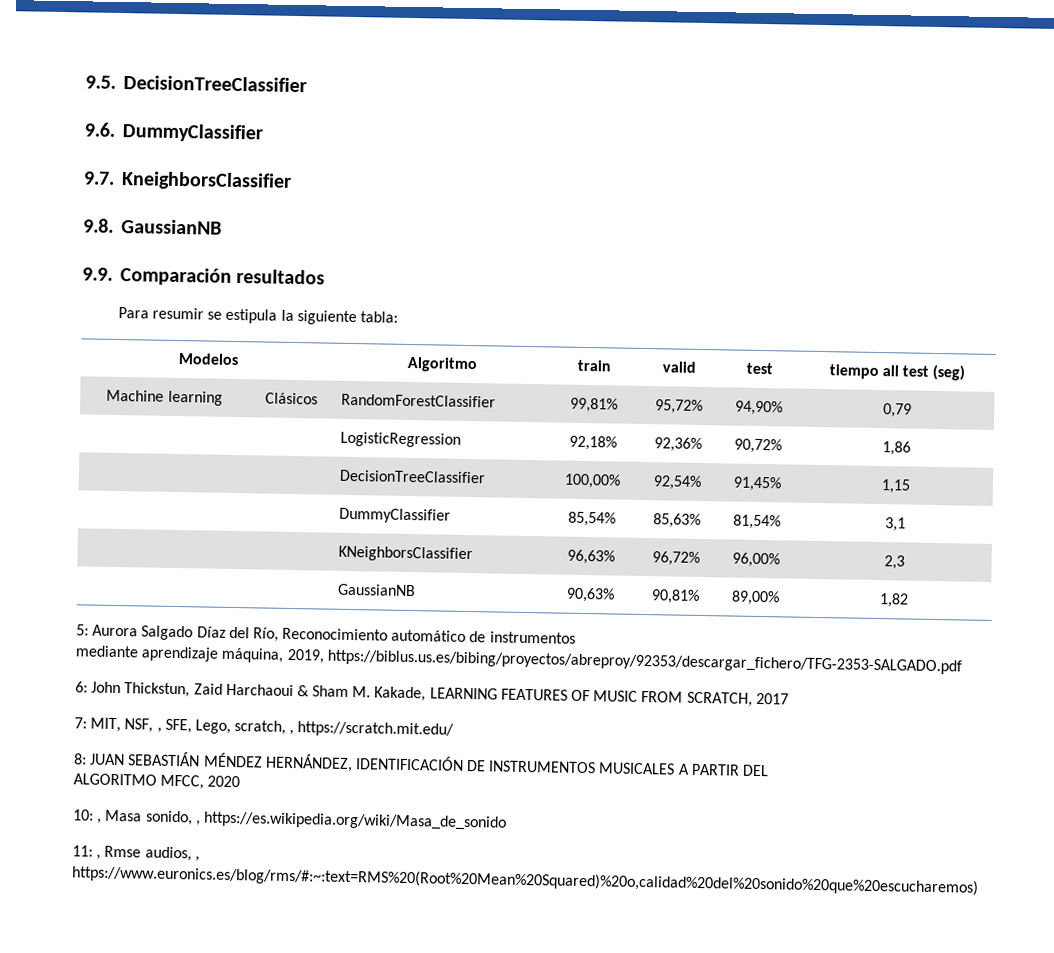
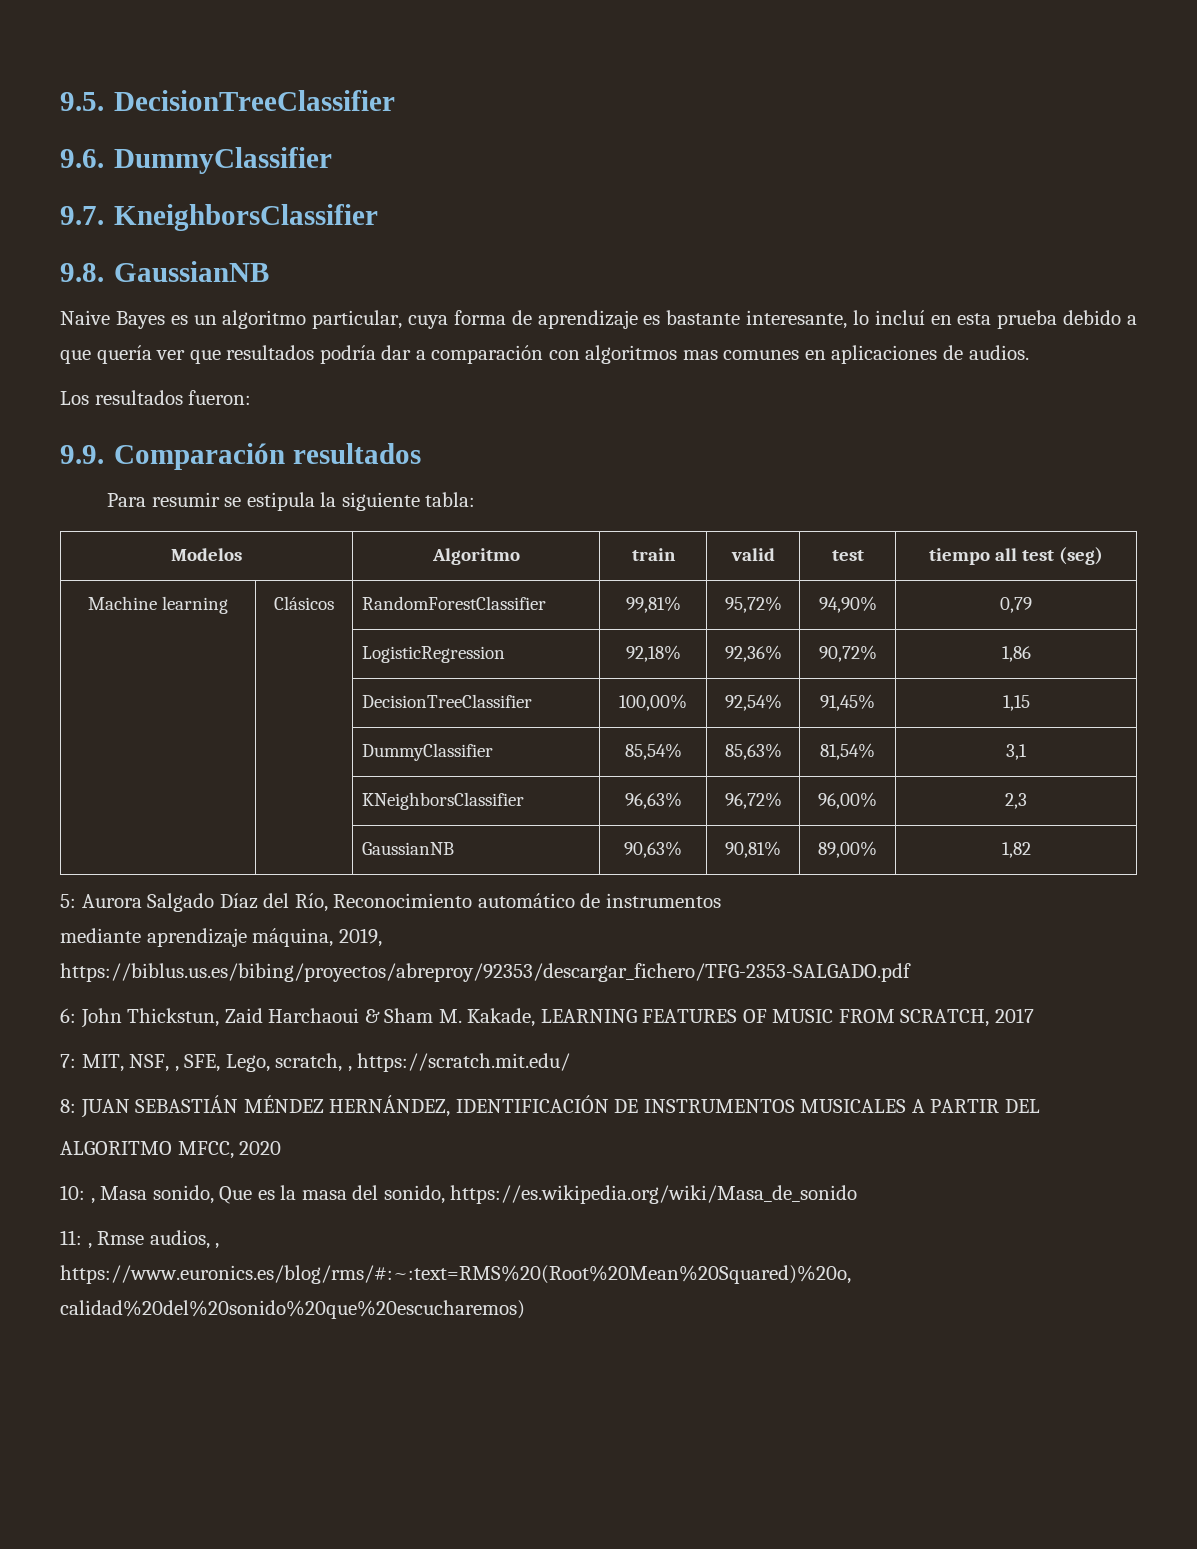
(222, 227) none -> [60,310,1138,329] [60,345,1029,364] [60,390,252,405] // Naive Bayes es un algoritmo particular, cuya forma de aprendizaje es bastante interesante, lo incluí en esta prueba debido a que quería ver que resultados podría dar a comparación con algoritmos mas comunes en aplicaciones de audios. // Los resultados fueron:
[194,820,201,826] , -> [219,1185,445,1204] Que es la masa del sonido,

